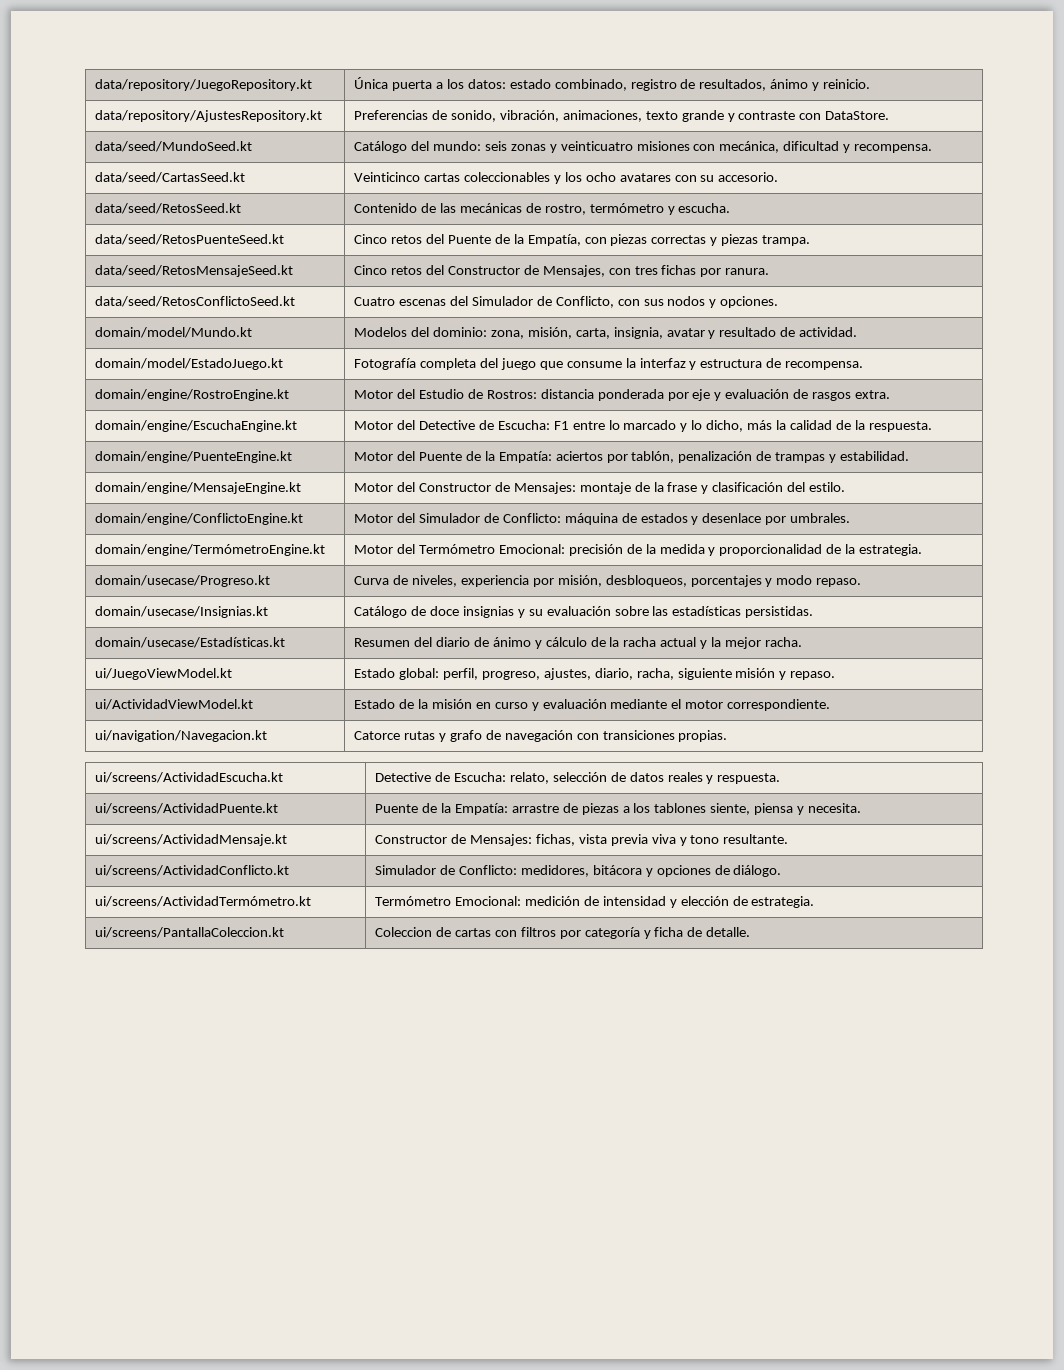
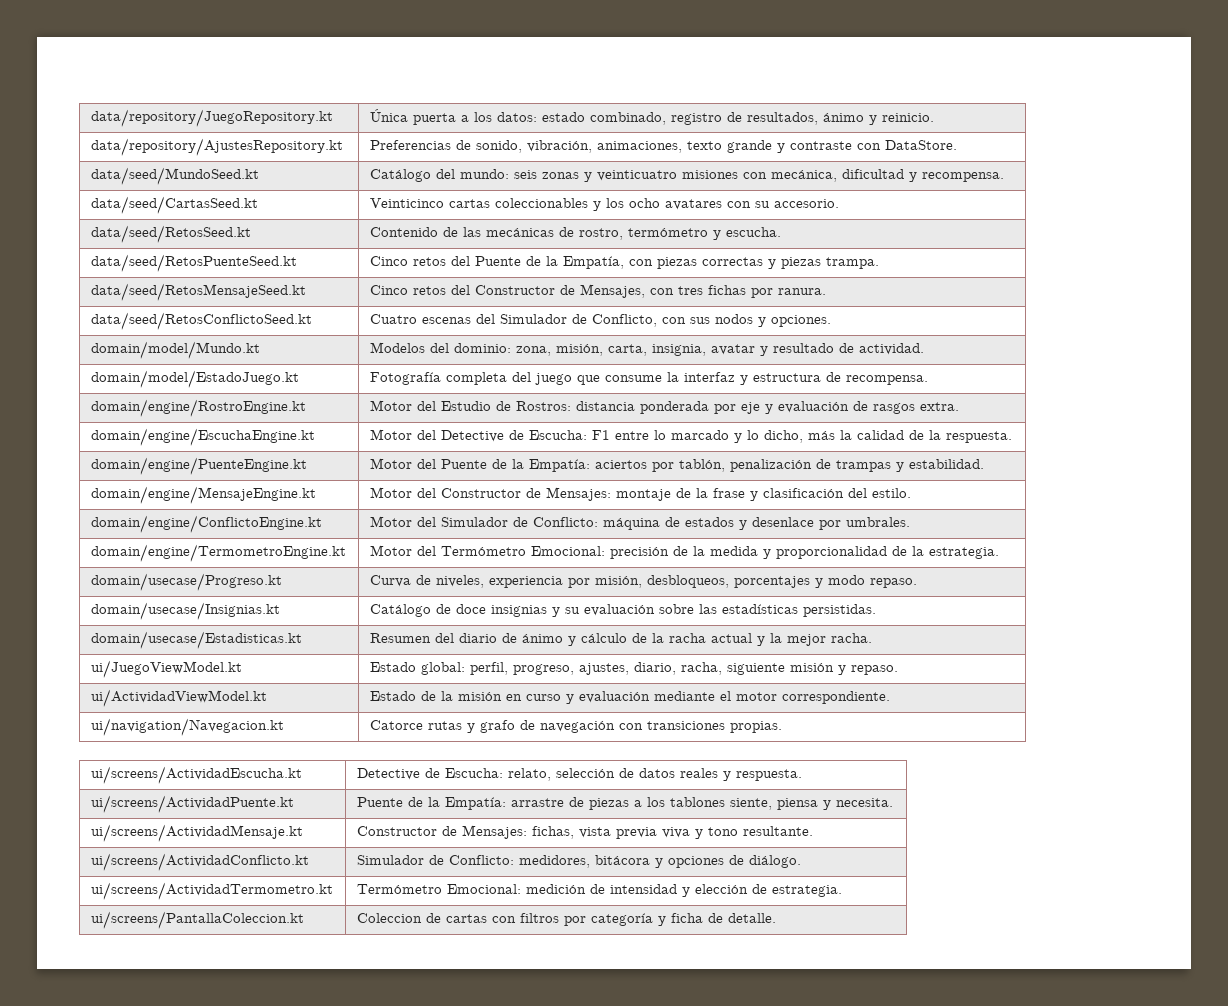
[95,544,326,556] domain/engine/TermómetroEngine.kt -> [90,544,346,562] domain/engine/TermometroEngine.kt
[95,637,286,648] domain/usecase/Estadísticas.kt -> [90,631,302,649] domain/usecase/Estadisticas.kt
[95,896,312,907] ui/screens/ActividadTermómetro.kt -> [90,882,333,900] ui/screens/ActividadTermometro.kt

